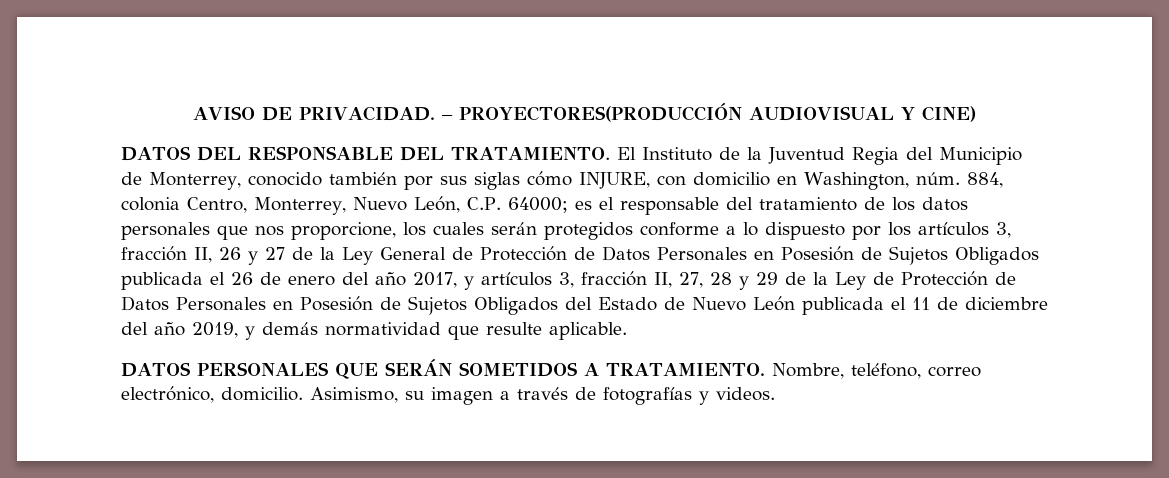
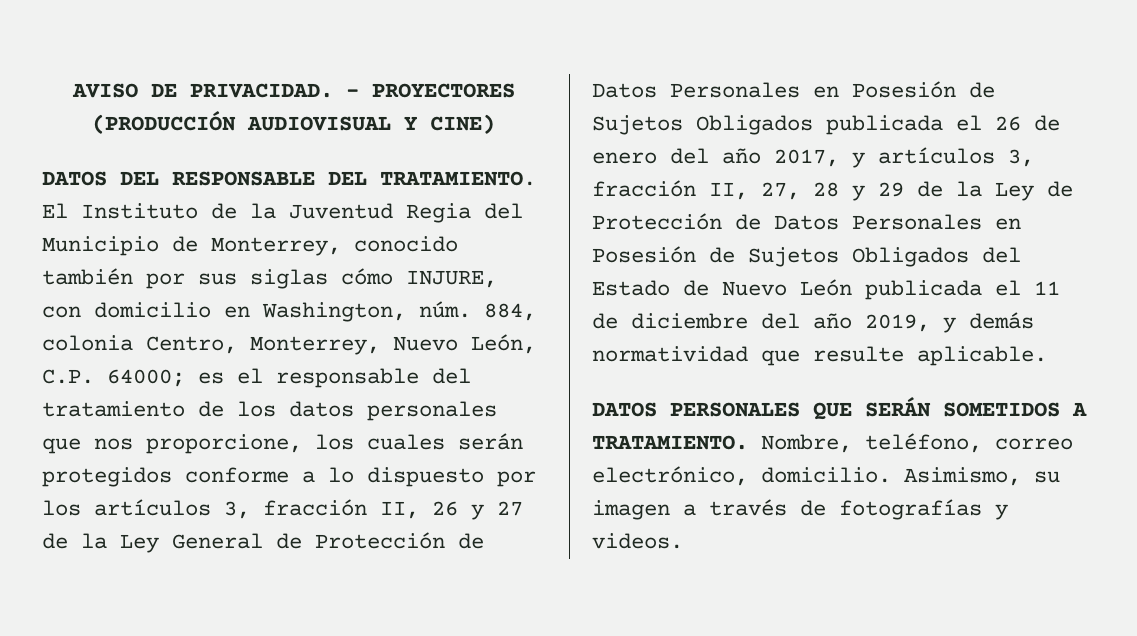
[458,103,742,122] PROYECTORES(PRODUCCIÓN -> [371,83,515,98] [92,111,236,134] PROYECTORES (PRODUCCIÓN

